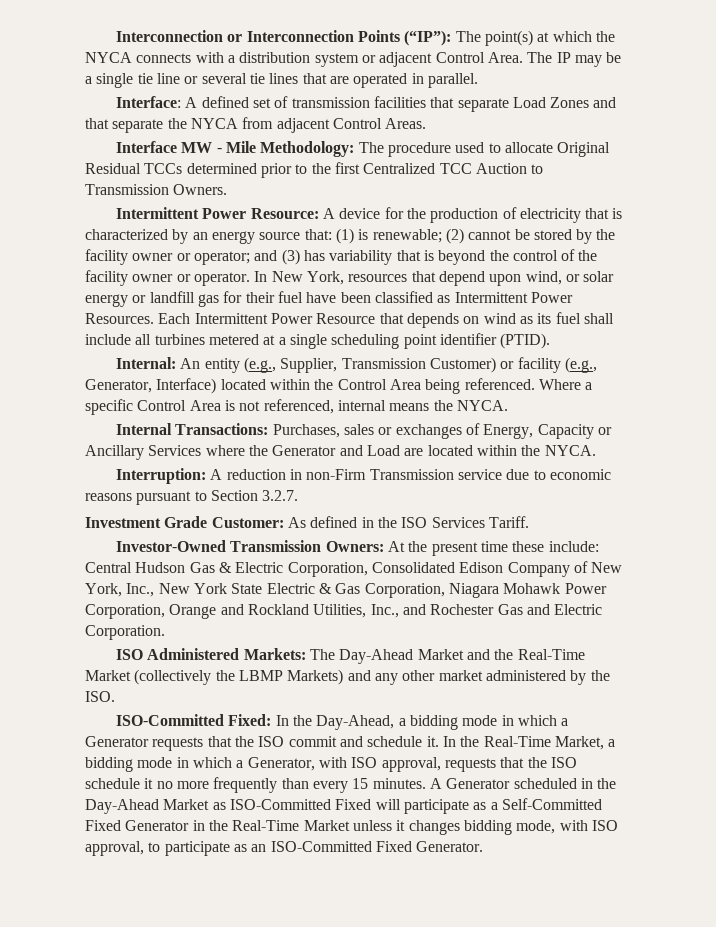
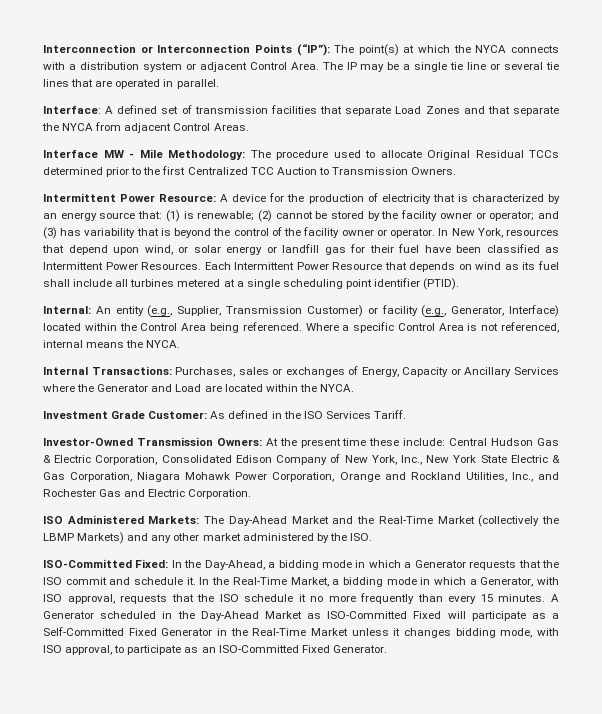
[115,468,611,484] [85,490,299,505] // Interruption: A reduction in non-Firm Transmission service due to economic reasons pursuant to Section 3.2.7. -> (354, 388) none

